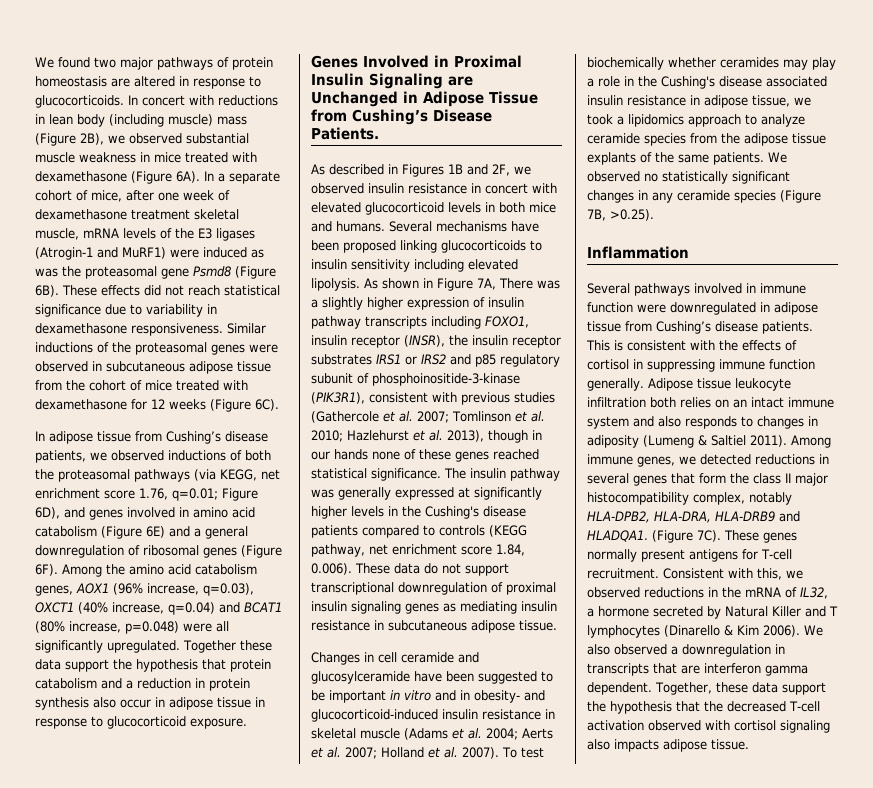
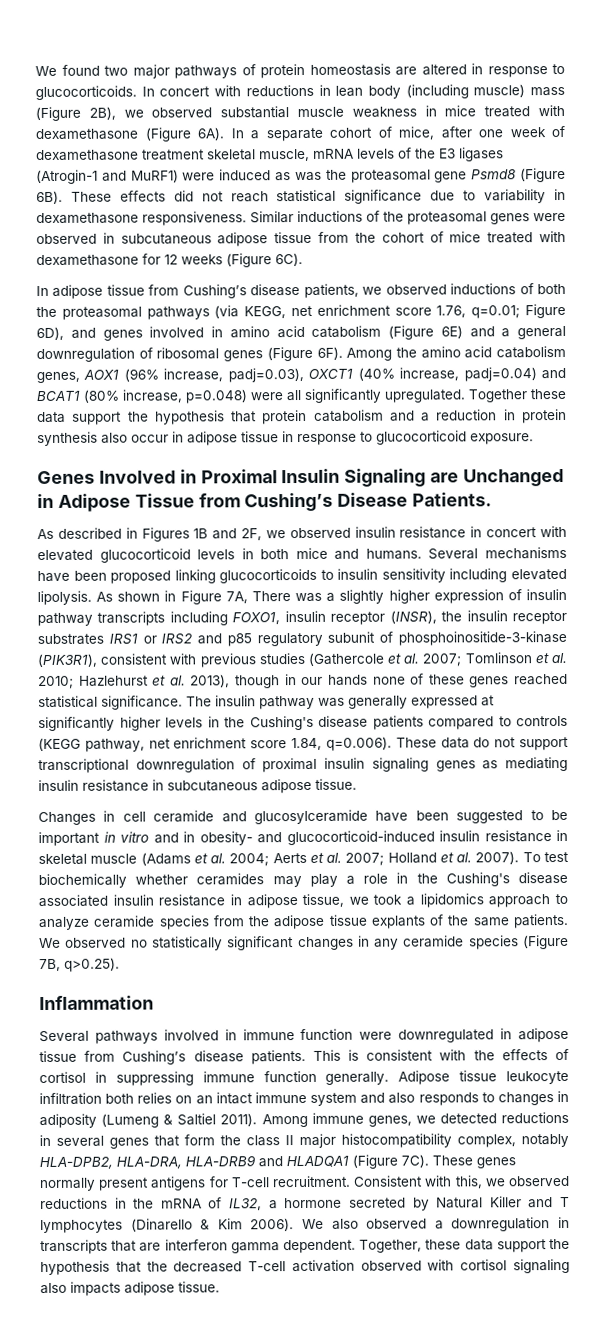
[203,583,254,596] q=0.03), -> [227,367,304,383] padj=0.03),
[168,602,215,615] q=0.04) -> [463,367,537,382] padj=0.04)
[311,563,352,575] 0.006). -> [325,736,392,751] q=0.006).
[610,209,654,221] >0.25). -> [64,957,120,972] q>0.25).
[587,530,648,542] HLADQA1. -> [286,1155,349,1168] HLADQA1

